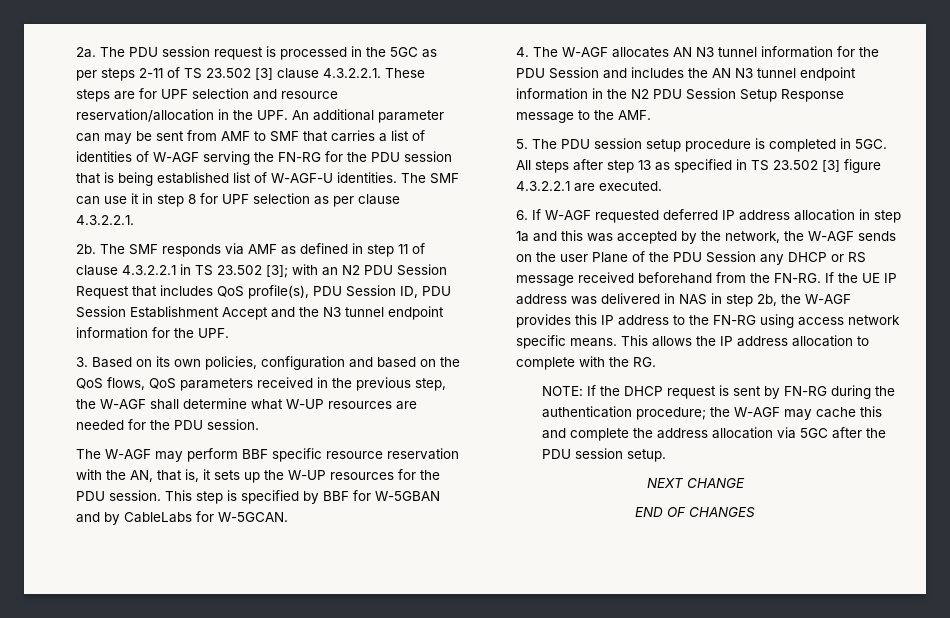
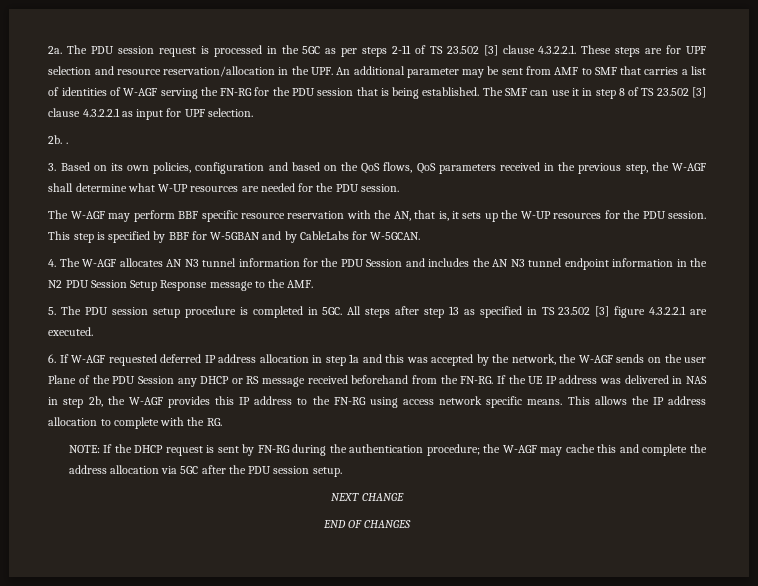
[75,133,100,142] can -> (459, 73) none
[156,172,397,184] established list of W-AGF-U identities. -> [422,87,480,96] established.
[199,193,400,207] [75,215,134,225] [75,243,425,257] [75,264,447,278] [75,285,451,299] [75,306,444,320] [75,327,229,339] for UPF selection as per clause 4.3.2.2.1. // 2b. The SMF responds via AMF as defined in step 11 of clause 4.3.2.2.1 in TS 23.502 [3]; with an N2 PDU Session Request that includes QoS profile(s), PDU Session ID, PDU Session Establishment Accept and the N3 tunnel endpoint information for the UPF. -> [628,87,707,98] [48,108,253,120] [48,135,68,144] of TS 23.502 [3] clause 4.3.2.2.1 as input for UPF selection. // 2b. .

